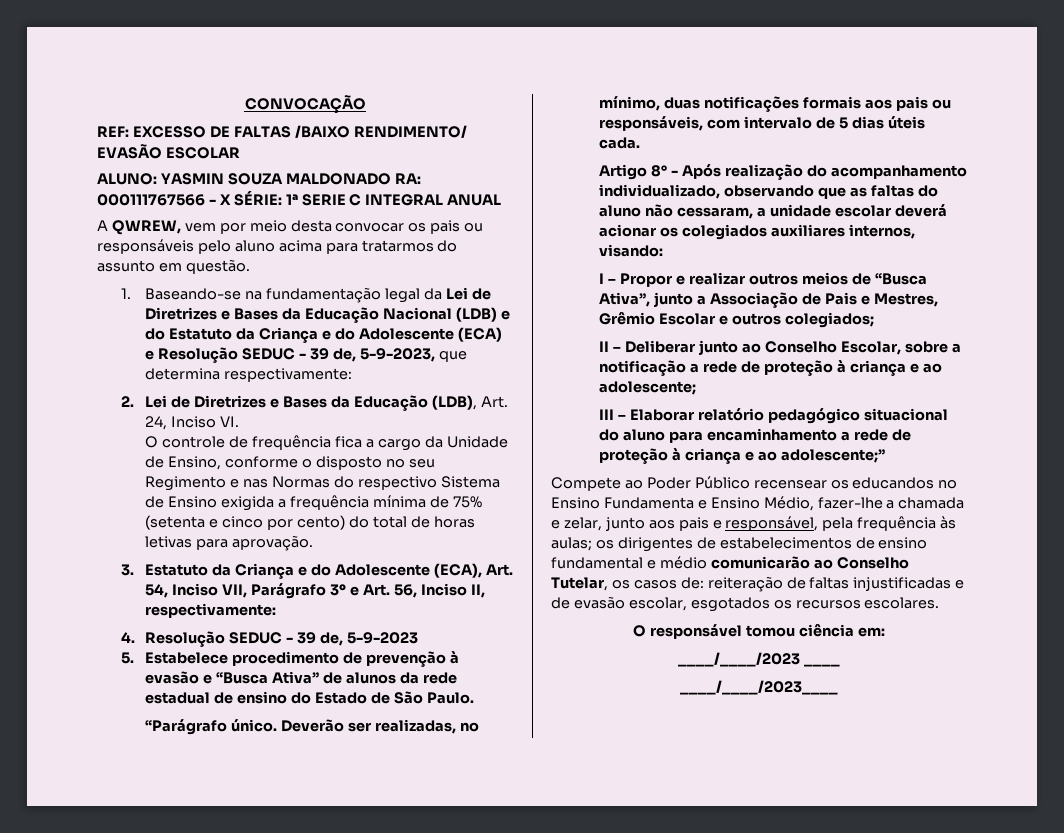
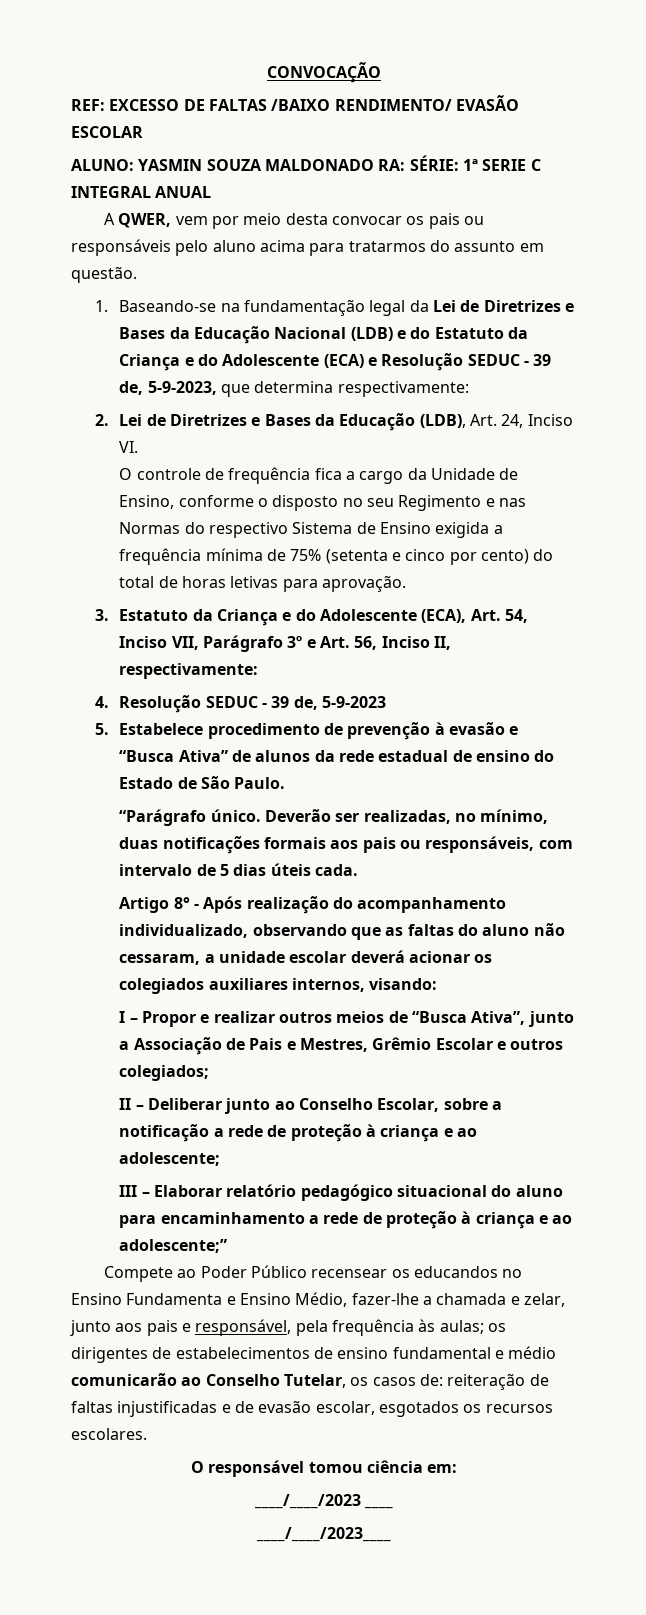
[97,194,231,206] 000111767566 - X -> (406, 165) none
[111,220,181,235] QWREW, -> [118,213,172,228] QWER,

